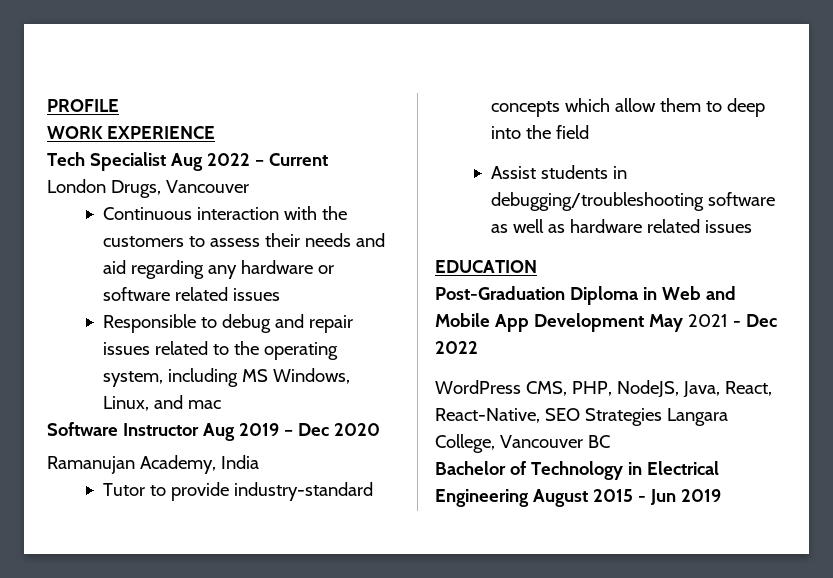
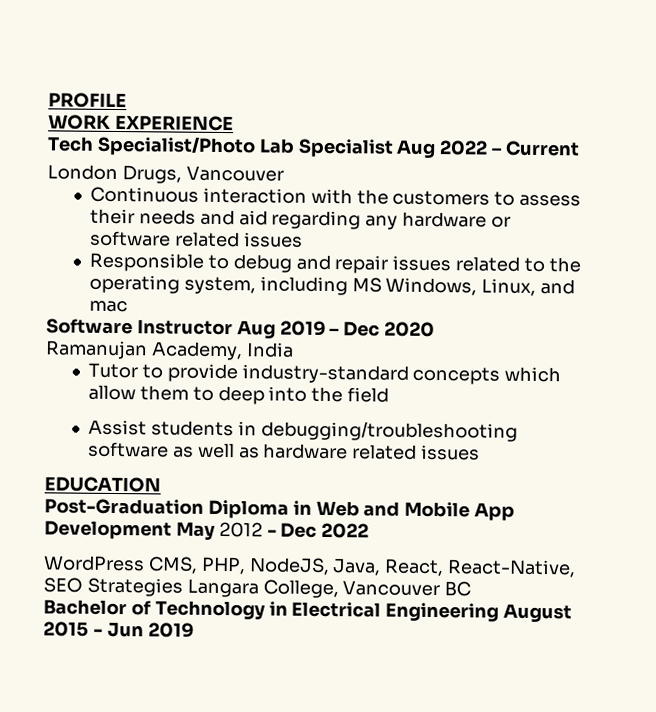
(85, 159) none -> [96,135,295,157] Specialist/Photo Lab
[687,314,728,327] 2021 -> [218,521,263,538] 2012

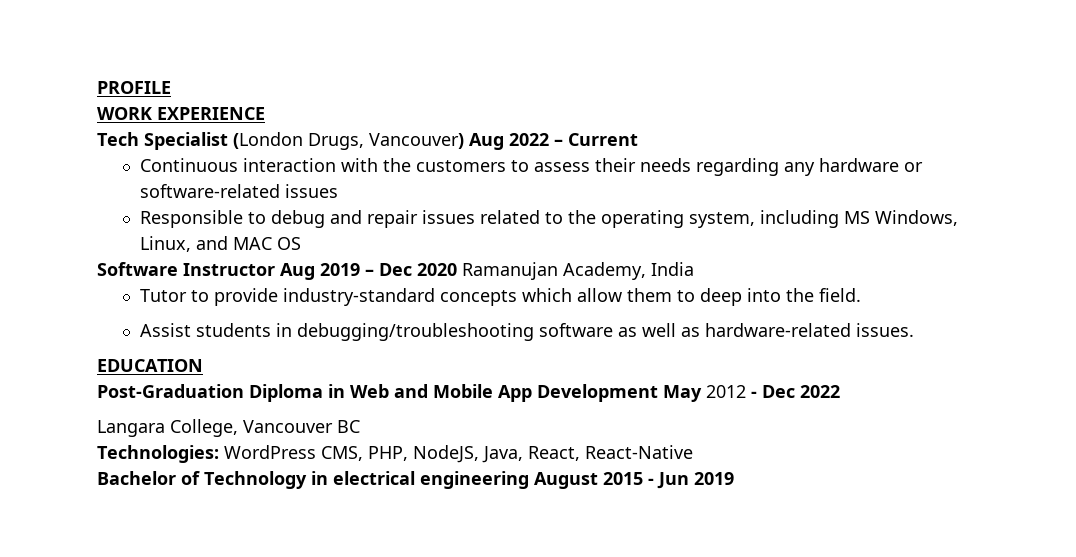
[96,135,394,158] Specialist/Photo Lab Specialist -> [144,132,464,150] Specialist (London Drugs, Vancouver)
[47,164,284,184] // London Drugs, Vancouver -> (638, 139) none
[199,209,268,226] and aid -> (691, 165) none
[90,230,240,248] software related -> [139,184,280,198] software-related
[89,300,129,313] mac -> [232,237,301,250] MAC OS
(436, 329) // -> (457, 269) none
[347,387,390,403] field -> [818,288,861,302] field.
[263,443,481,461] hardware related issues -> [704,323,914,337] hardware-related issues.
(370, 530) none -> [97,419,360,437] [97,445,219,463] Langara College, Vancouver BC // Technologies:
[447,559,577,578] [43,577,472,599] React-Native, SEO Strategies Langara College, Vancouver BC -> [585,445,693,459] React-Native
[291,601,500,622] Electrical Engineering -> [333,471,529,489] electrical engineering

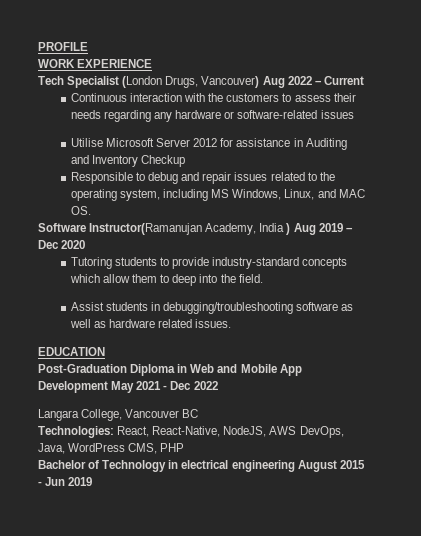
(338, 191) none -> [70,138,347,150] [70,155,186,167] // Utilise Microsoft Server 2012 for assistance in Auditing and Inventory Checkup
[276,237,301,250] OS -> [70,206,91,215] OS.
[183,263,275,276] Instructor -> [89,223,291,235] Instructor(Ramanujan Academy, India )
[462,262,694,280] [139,289,187,302] Ramanujan Academy, India // Tutor -> [70,257,158,269] // Tutoring students
[704,323,851,337] hardware-related -> [109,319,193,328] hardware related
[706,385,746,398] 2012 -> [136,381,162,390] 2021
[224,445,693,463] WordPress CMS, PHP, NodeJS, Java, React, React-Native -> [117,426,344,438] [38,443,185,454] React, React-Native, NodeJS, AWS DevOps, Java, WordPress CMS, PHP

